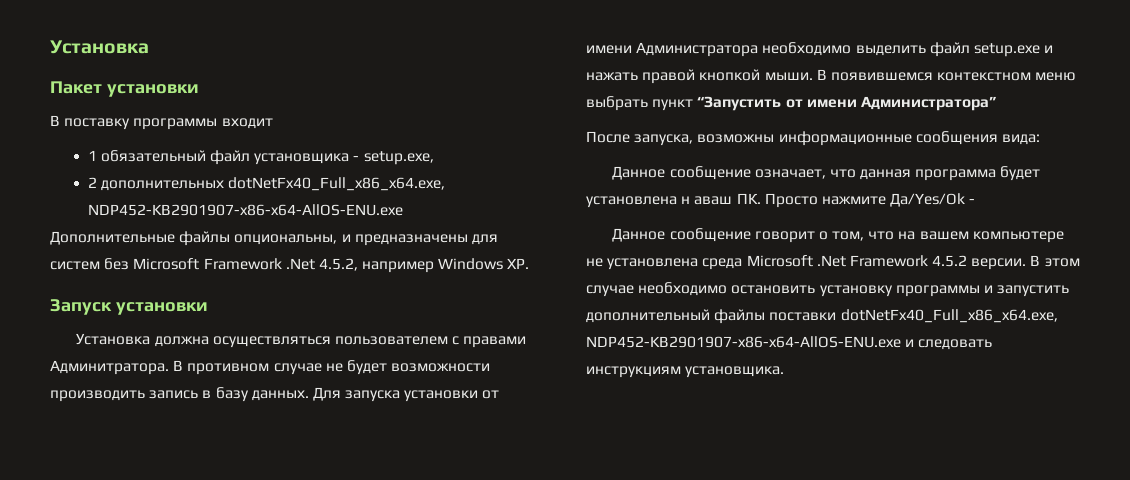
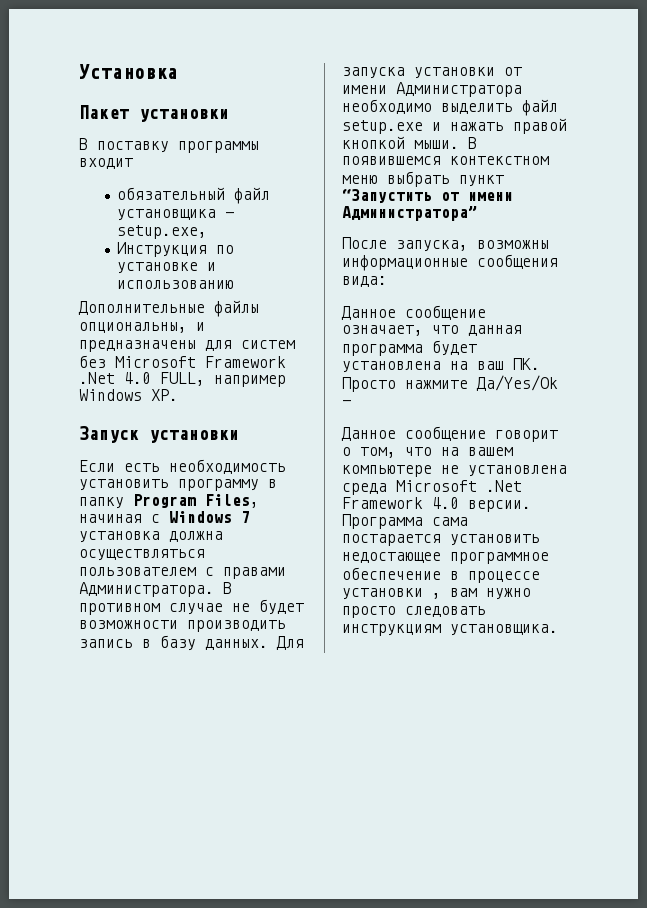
[87,150,97,161] 1 -> (133, 163) none
[87,177,445,191] [87,204,403,216] 2 дополнительных dotNetFx40_Full_x86_x64.exe, NDP452-KB2901907-x86-x64-AllOS-ENU.exe -> [117,242,235,257] [117,262,217,274] [117,280,235,289] Инструкция по установке и использованию
[318,258,358,271] 4.5.2, -> [124,372,205,386] 4.0 FULL,
[76,333,151,345] Установка -> [79,459,286,474] [79,479,277,491] [79,494,259,509] [79,511,250,523] [79,531,160,543] Если есть необходимость установить программу в папку Program Files, начиная с Windows 7 установка
[50,360,169,375] Админитратора. -> [79,582,214,597] Администратора.
[681,196,733,205] н аваш -> [450,361,504,370] на ваш
[932,255,1080,270] [586,282,1070,297] [586,309,1058,324] [586,336,915,348] 4.5.2 версии. В этом случае необходимо остановить установку программы и запустить дополнительный файлы поставки dotNetFx40_Full_x86_x64.exe, NDP452-KB2901907-x86-x64-AllOS-ENU.exe и -> [432,497,531,512] [342,514,468,529] [342,534,540,546] [342,552,549,564] [342,567,540,583] [342,588,531,600] [342,606,396,618] 4.0 версии. Программа сама постарается установить недостающее программное обеспечение в процессе установки , вам нужно просто

